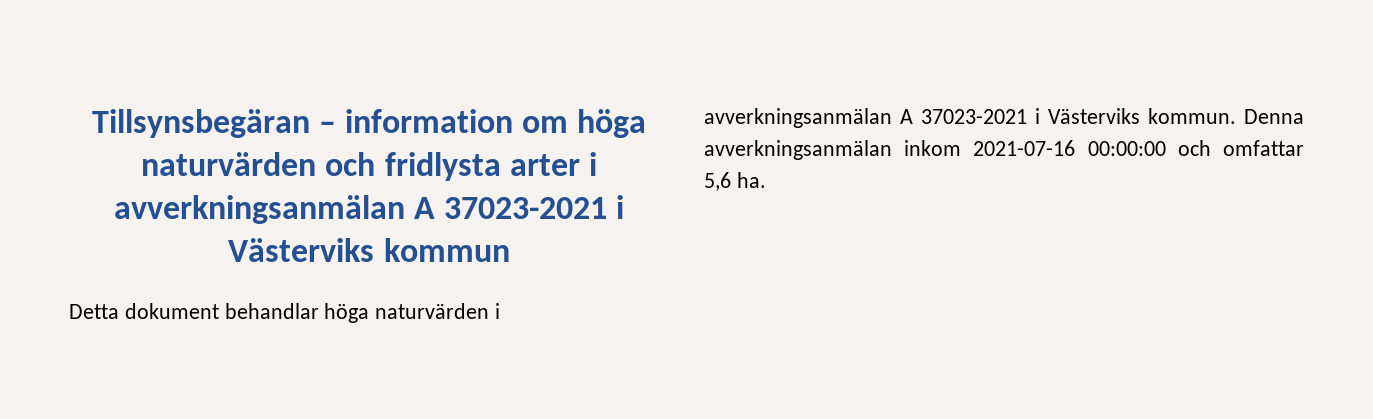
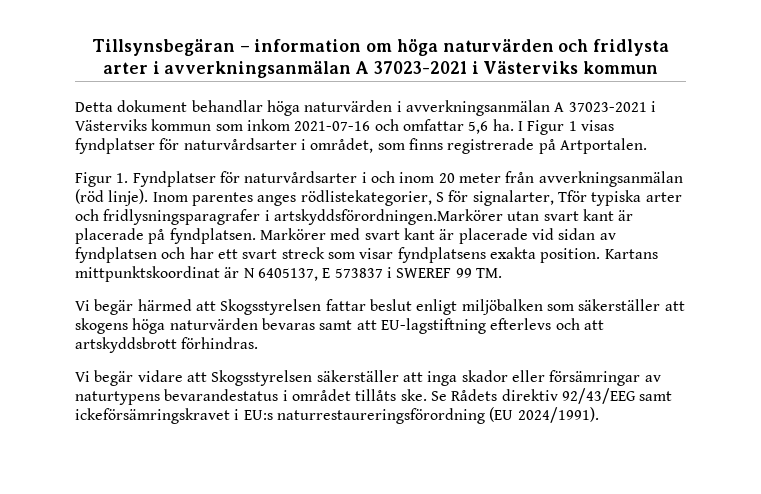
[1148,108,1304,124] [704,140,892,160] kommun. Denna avverkningsanmälan -> [151,119,243,131] kommun som
[1087,141,1166,156] 00:00:00 -> (371, 126) none
(766, 180) none -> [517,120,614,135] [75,138,647,154] [75,171,683,187] [75,189,682,206] [75,209,634,225] [75,228,616,244] [75,247,658,263] [75,266,502,282] [75,299,685,315] [75,318,604,334] [75,337,259,353] [75,370,661,386] [75,388,673,405] [75,407,599,424] I Figur 1 visas fyndplatser för naturvårdsarter i området, som finns registrerade på Artportalen. // Figur 1. Fyndplatser för naturvårdsarter i och inom 20 meter från avverkningsanmälan (röd linje). Inom parentes anges rödlistekategorier, S för signalarter, Tför typiska arter och fridlysningsparagrafer i artskyddsförordningen.Markörer utan svart kant är placerade på fyndplatsen. Markörer med svart kant är placerade vid sidan av fyndplatsen och har ett svart streck som visar fyndplatsens exakta position. Kartans mittpunktskoordinat är N 6405137, E 573837 i SWEREF 99 TM. // Vi begär härmed att Skogsstyrelsen fattar beslut enligt miljöbalken som säkerställer att skogens höga naturvärden bevaras samt att EU-lagstiftning efterlevs och att artskyddsbrott förhindras. // Vi begär vidare att Skogsstyrelsen säkerställer att inga skador eller försämringar av naturtypens bevarandestatus i området tillåts ske. Se Rådets direktiv 92/43/EEG samt ickeförsämringskravet i EU:s naturrestaureringsförordning (EU 2024/1991).

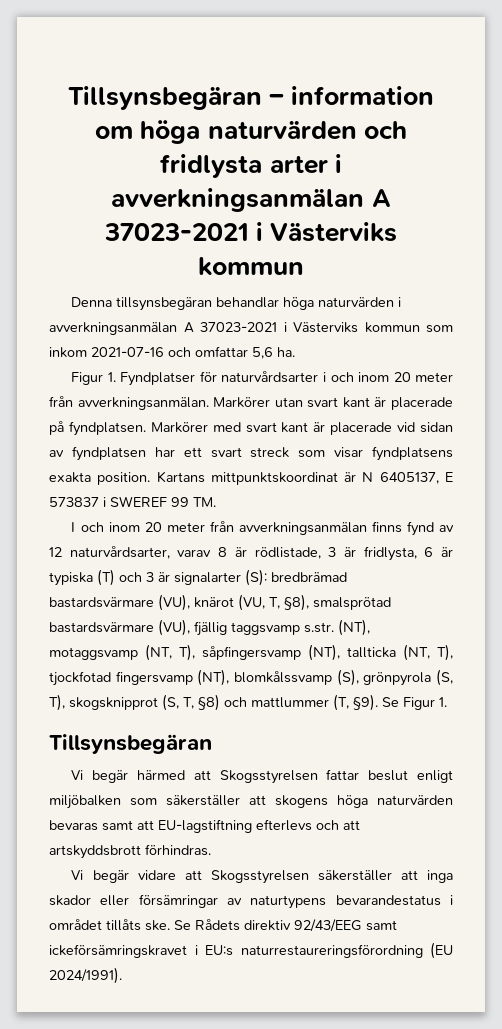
[75,100,188,112] Detta dokument -> [71,297,213,311] Denna tillsynsbegäran
[517,120,614,135] [75,138,647,154] I Figur 1 visas fyndplatser för naturvårdsarter i området, som finns registrerade på Artportalen. -> (295, 352) none
[538,171,683,187] [75,189,682,206] [75,209,503,225] avverkningsanmälan (röd linje). Inom parentes anges rödlistekategorier, S för signalarter, Tför typiska arter och fridlysningsparagrafer i artskyddsförordningen.Markörer -> [77,397,271,410] avverkningsanmälan. Markörer
[161,247,186,259] och -> (146, 453) none
(502, 273) none -> [71,521,454,536] [49,546,453,561] [49,569,347,586] [49,594,391,611] [49,619,370,636] [49,644,453,661] [49,669,454,686] [49,694,447,711] [49,734,212,754] // I och inom 20 meter från avverkningsanmälan finns fynd av 12 naturvårdsarter, varav 8 är rödlistade, 3 är fridlysta, 6 är typiska (T) och 3 är signalarter (S): bredbrämad bastardsvärmare (VU), knärot (VU, T, §8), smalsprötad bastardsvärmare (VU), fjällig taggsvamp s.str. (NT), motaggsvamp (NT, T), såpfingersvamp (NT), tallticka (NT, T), tjockfotad fingersvamp (NT), blomkålssvamp (S), grönpyrola (S, T), skogsknipprot (S, T, §8) och mattlummer (T, §9). Se Figur 1. // Tillsynsbegäran

